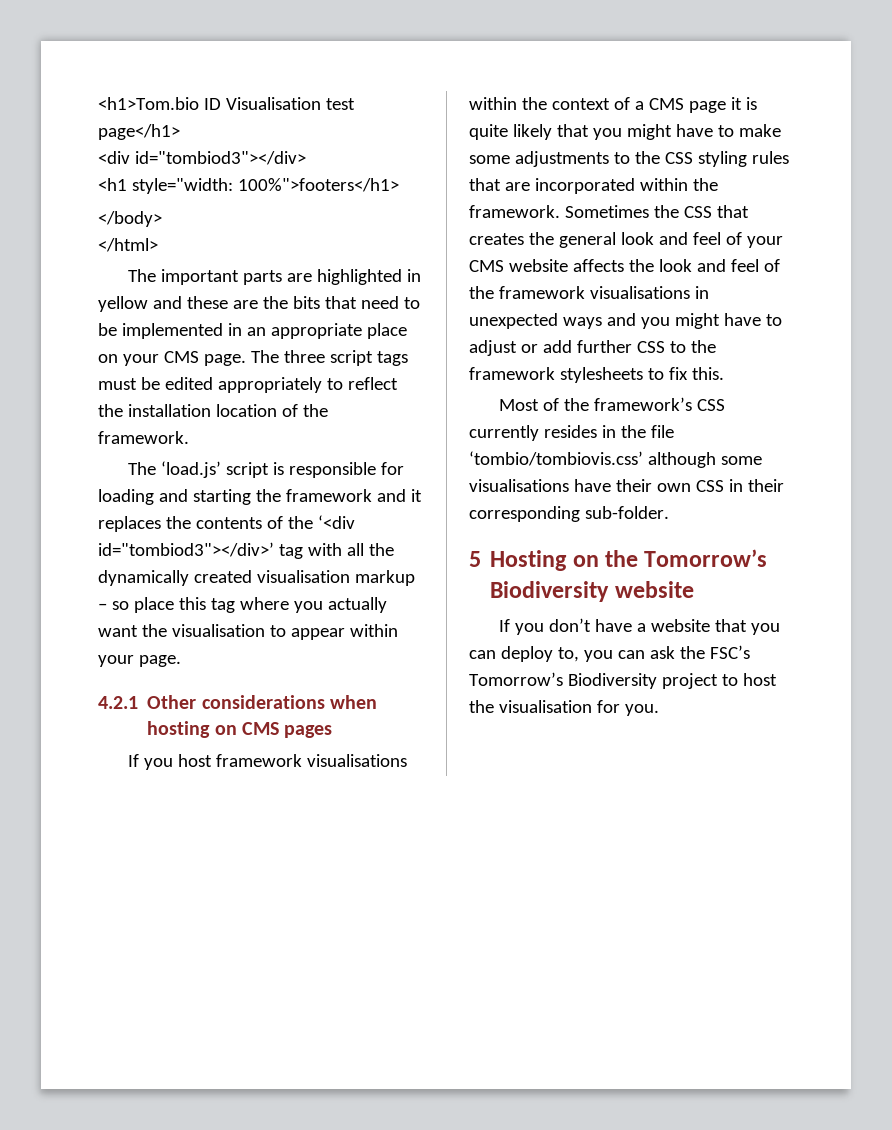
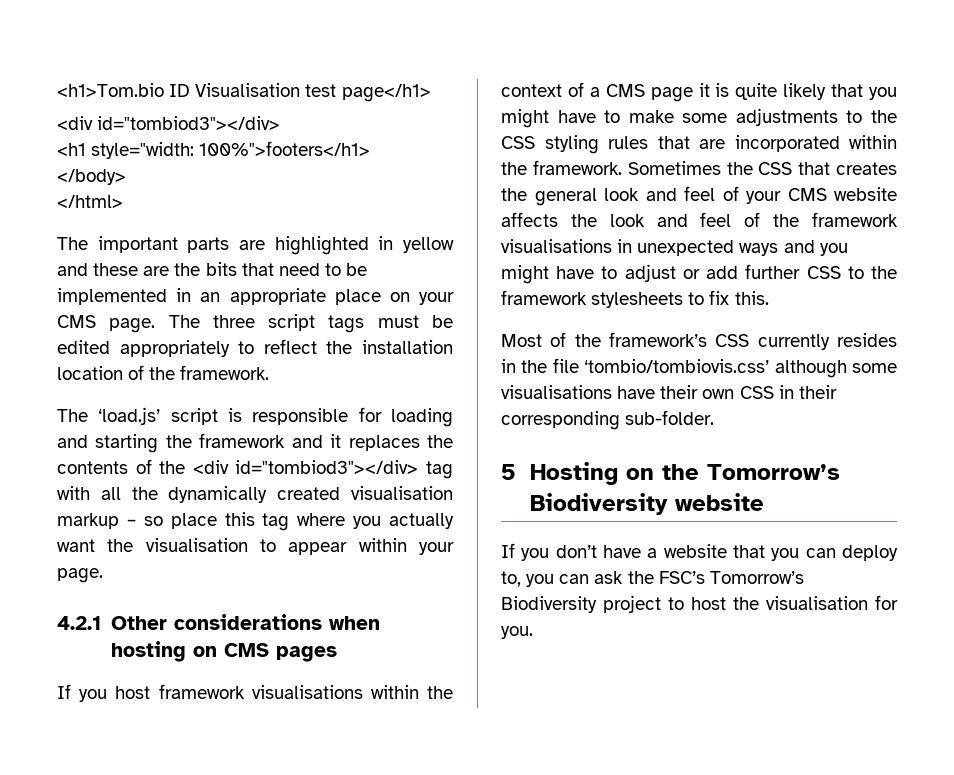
[317,515,355,529] [98,542,274,557] ‘<div id="tombiod3"></div>’ -> [192,460,419,474] <div id="tombiod3"></div>

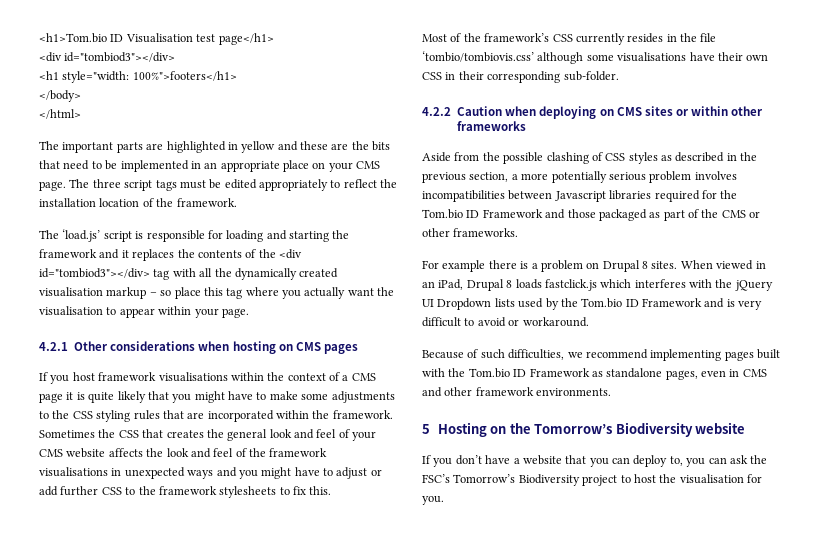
(715, 417) none -> [422,106,764,119] [457,121,527,131] [422,152,758,164] [422,171,737,183] [422,190,738,202] [422,209,761,221] [422,228,519,237] [422,260,766,272] [422,279,773,291] [422,298,763,310] [422,317,589,327] [422,349,780,361] [422,368,767,380] [422,387,612,397] // 4.2.2 Caution when deploying on CMS sites or within other frameworks // Aside from the possible clashing of CSS styles as described in the previous section, a more potentially serious problem involves incompatibilities between Javascript libraries required for the Tom.bio ID Framework and those packaged as part of the CMS or other frameworks. // For example there is a problem on Drupal 8 sites. When viewed in an iPad, Drupal 8 loads fastclick.js which interferes with the jQuery UI Dropdown lists used by the Tom.bio ID Framework and is very difficult to avoid or workaround. // Because of such difficulties, we recommend implementing pages built with the Tom.bio ID Framework as standalone pages, even in CMS and other framework environments.

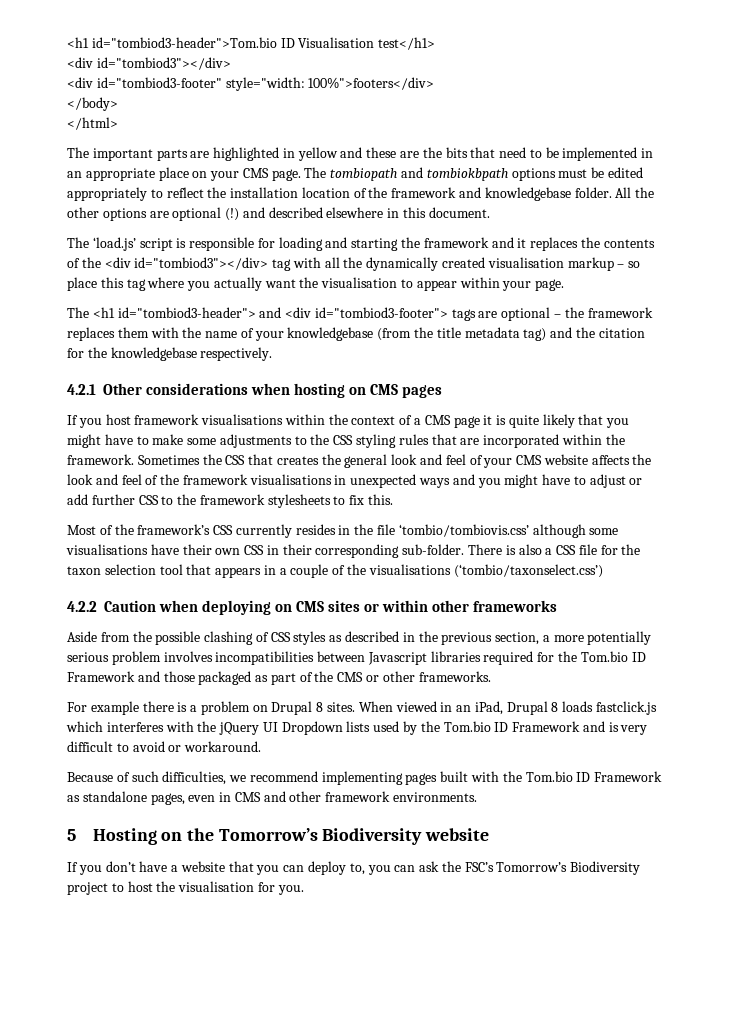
[39,33,274,45] [39,52,176,62] [39,71,237,83] <h1>Tom.bio ID Visualisation test page</h1> // <div id="tombiod3"></div> // <h1 style="width: 100%">footers</h1> -> [67,37,436,50] [67,57,231,70] [67,77,435,91] <h1 id="tombiod3-header">Tom.bio ID Visualisation test</h1> // <div id="tombiod3"></div> // <div id="tombiod3-footer" style="width: 100%">footers</div>
[92,179,177,191] three script tags -> [330,167,556,181] tombiopath and tombiokbpath options
[176,198,237,207] framework. -> [391,187,655,201] [67,207,490,221] framework and knowledgebase folder. All the other options are optional (!) and described elsewhere in this document.
(249, 313) none -> [67,307,653,321] [67,327,645,341] [67,347,273,361] // The <h1 id="tombiod3-header"> and <div id="tombiod3-footer"> tags are optional – the framework replaces them with the name of your knowledgebase (from the title metadata tag) and the citation for the knowledgebase respectively.
(619, 76) none -> [468,544,641,555] [67,564,603,578] There is also a CSS file for the taxon selection tool that appears in a couple of the visualisations (‘tombio/taxonselect.css’)

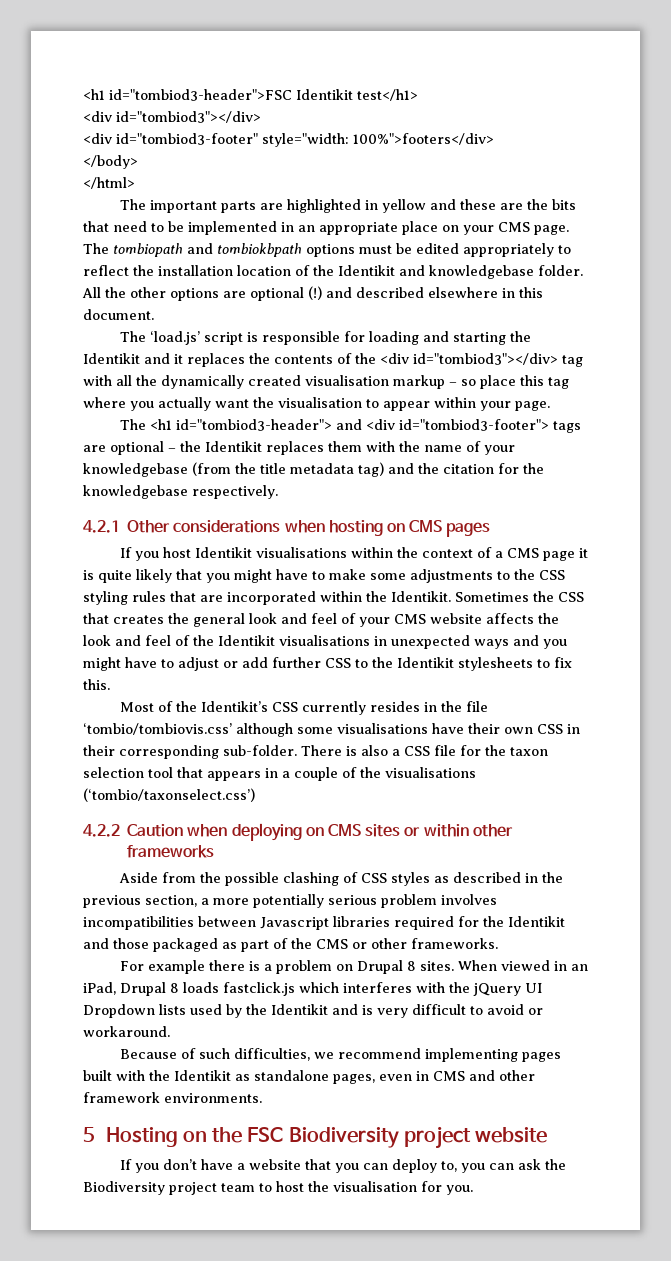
[67,37,375,48] <h1 id="tombiod3-header">Tom.bio ID Visualisation -> [83,89,353,101] <h1 id="tombiod3-header">FSC Identikit
[391,187,457,198] framework -> [338,265,395,276] Identikit
[423,237,489,248] framework -> [83,353,140,364] Identikit
[587,307,653,318] framework -> [205,441,262,452] Identikit
[134,414,200,425] framework -> [194,547,252,558] Identikit
[67,454,134,465] framework. -> [391,591,451,602] Identikit.
[182,474,248,485] framework -> [218,635,275,646] Identikit
[199,494,265,505] framework -> [397,657,454,668] Identikit
[137,524,211,535] framework’s -> [200,701,268,712] Identikit’s
[580,651,646,662] [67,671,135,682] Tom.bio ID Framework -> [508,916,565,927] Identikit
[443,721,581,732] Tom.bio ID Framework -> [271,1004,328,1015] Identikit
[525,771,663,782] Tom.bio ID Framework -> [174,1070,231,1081] Identikit
[218,828,423,845] Tomorrow’s Biodiversity -> [247,1126,471,1149] FSC Biodiversity project
[464,861,641,875] [67,882,108,895] FSC’s Tomorrow’s Biodiversity project -> [83,1181,255,1195] Biodiversity project team

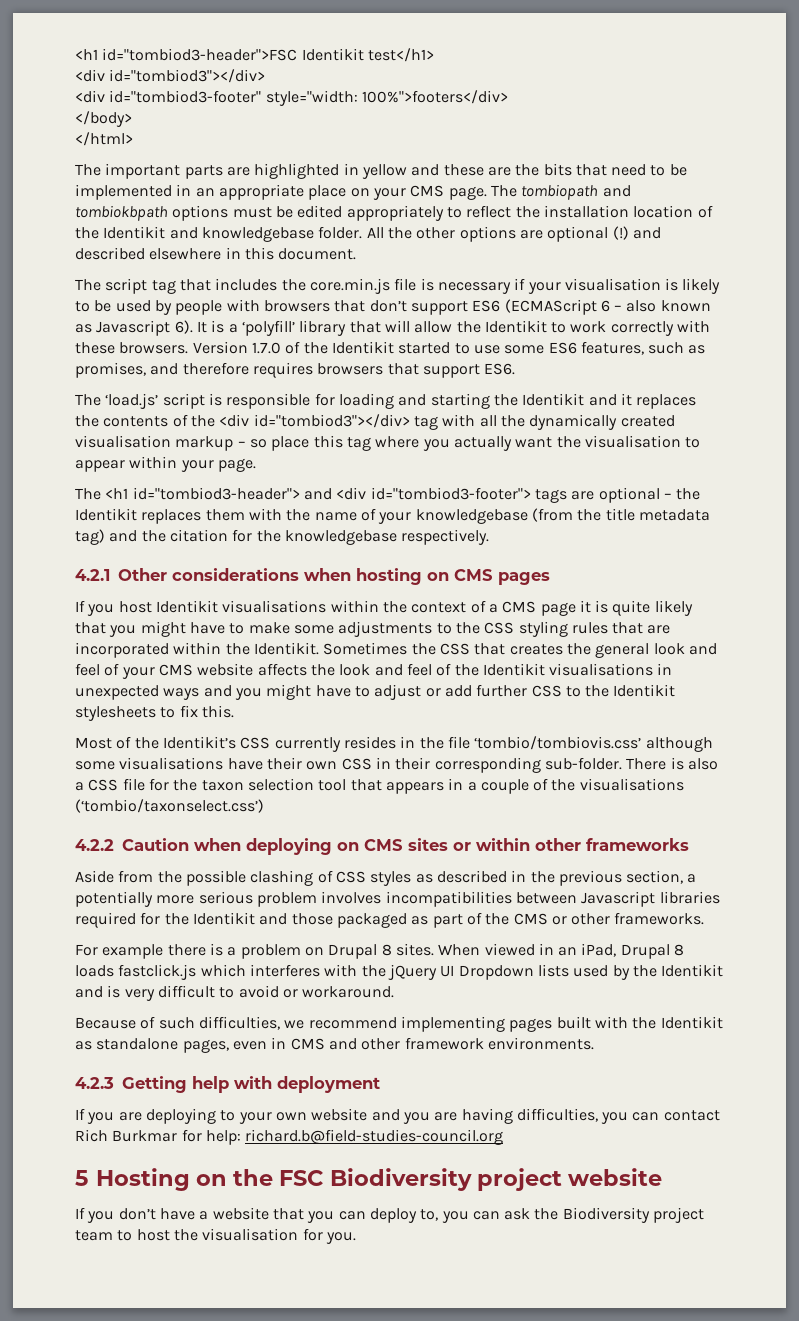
(154, 314) none -> [75,278,721,294] [75,299,711,315] [75,320,711,336] [75,341,706,355] [75,362,516,378] // The script tag that includes the core.min.js file is necessary if your visualisation is likely to be used by people with browsers that don’t support ES6 (ECMAScript 6 – also known as Javascript 6). It is a ‘polyfill’ library that will allow the Identikit to work correctly with these browsers. Version 1.7.0 of the Identikit started to use some ES6 features, such as promises, and therefore requires browsers that support ES6.
[213,894,324,908] more potentially -> [75,891,195,907] potentially more
(262, 1098) none -> [75,1076,380,1093] [75,1108,720,1124] [75,1129,504,1145] // 4.2.3 Getting help with deployment // If you are deploying to your own website and you are having difficulties, you can contact Rich Burkmar for help: richard.b@field-studies-council.org

